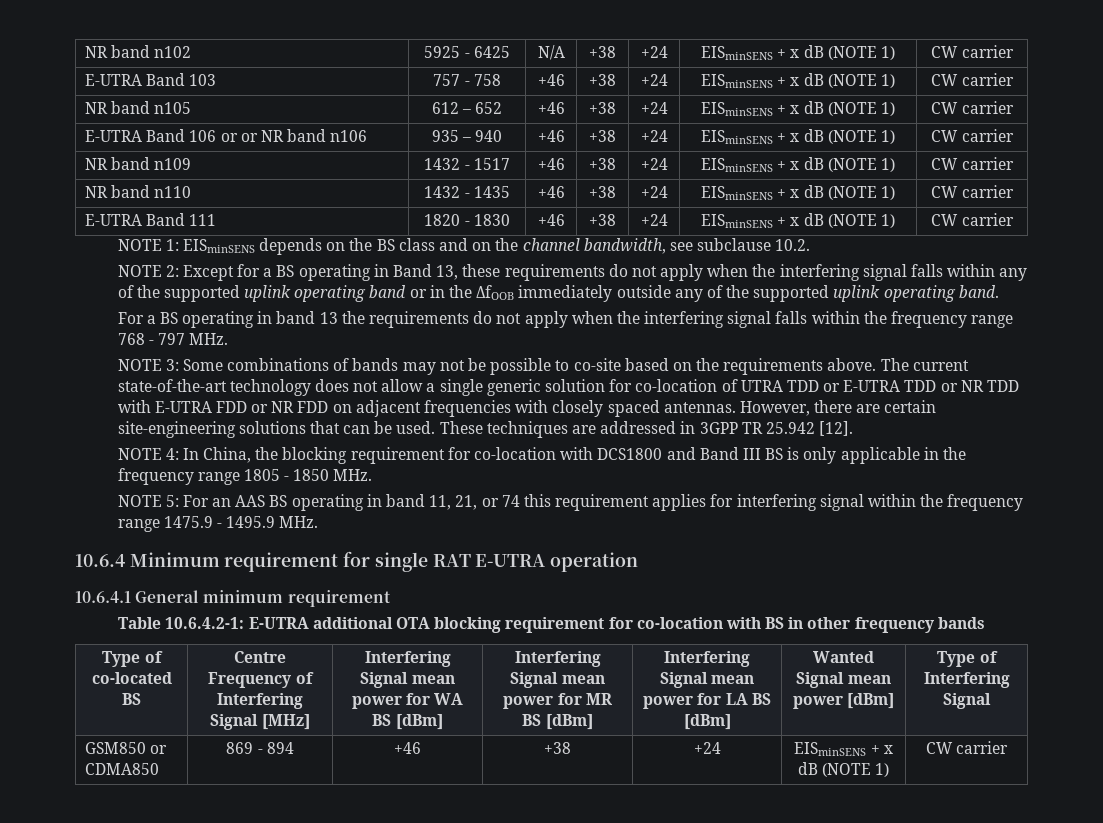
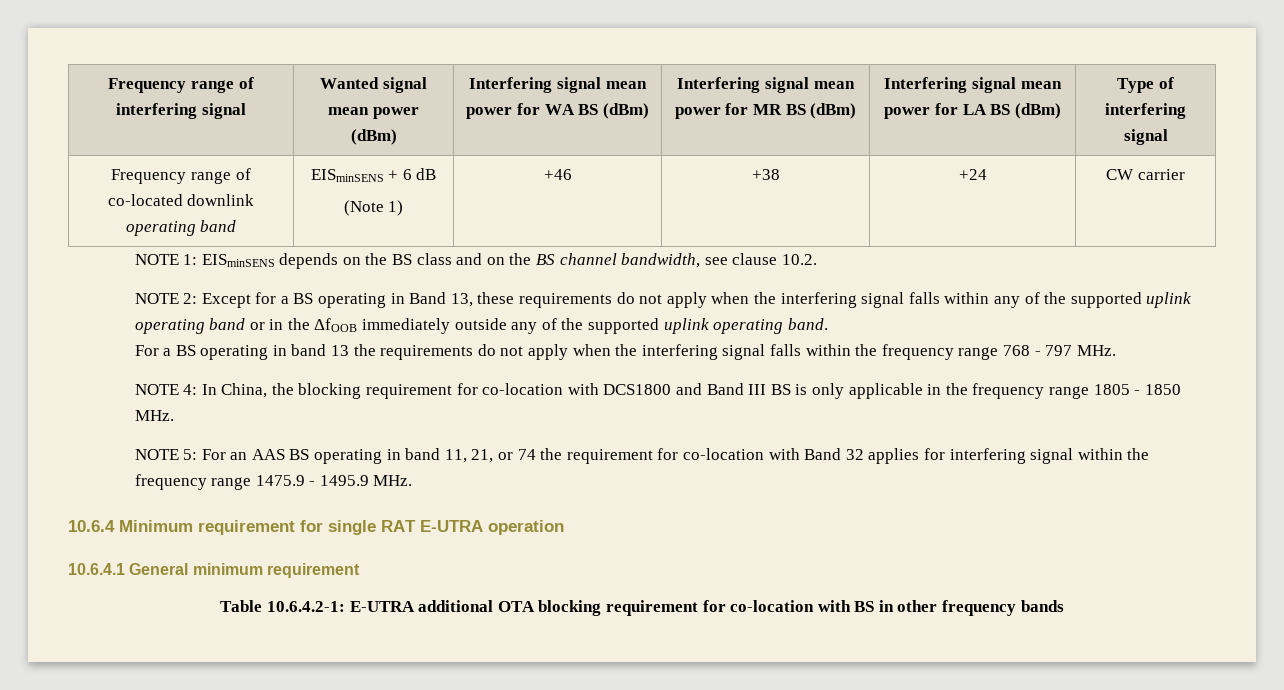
[85,45,192,58] [424,46,510,58] [537,45,565,60] [589,46,616,58] [640,46,668,58] [701,45,895,60] [931,45,1014,58] [85,73,217,86] [433,74,501,86] [537,74,565,86] [589,74,616,86] [640,74,668,86] [701,73,895,88] [931,73,1014,86] [85,101,192,114] [431,102,503,114] [537,102,565,114] [589,102,616,114] [640,102,668,114] [701,101,895,116] [931,101,1014,114] [85,129,368,142] [431,130,503,142] [537,130,565,142] [589,130,616,142] [640,130,668,142] [701,129,895,144] [931,129,1014,142] [85,157,192,170] [424,158,510,170] [537,158,565,170] [589,158,616,170] [640,158,668,170] [701,157,895,172] [931,157,1014,170] [85,185,192,198] [424,186,510,198] [537,186,565,198] [589,186,616,198] [640,186,668,198] [701,185,895,200] [931,185,1014,198] [85,213,217,226] [424,214,510,226] [537,214,565,226] [589,214,616,226] [640,214,668,226] [701,213,895,228] NR band n102 | 5925 - 6425 | N/A | +38 | +24 | EISminSENS + x dB (NOTE 1) | CW carrier // E-UTRA Band 103 | 757 - 758 | +46 | +38 | +24 | EISminSENS + x dB (NOTE 1) | CW carrier // NR band n105 | 612 – 652 | +46 | +38 | +24 | EISminSENS + x dB (NOTE 1) | CW carrier // E-UTRA Band 106 or or NR band n106 | 935 – 940 | +46 | +38 | +24 | EISminSENS + x dB (NOTE 1) | CW carrier // NR band n109 | 1432 - 1517 | +46 | +38 | +24 | EISminSENS + x dB (NOTE 1) | CW carrier // NR band n110 | 1432 - 1435 | +46 | +38 | +24 | EISminSENS + x dB (NOTE 1) | CW carrier // E-UTRA Band 111 | 1820 - 1830 | +46 | +38 | +24 | EISminSENS + x dB (NOTE 1) -> [108,77,254,93] [116,103,246,119] [320,77,427,93] [328,107,419,119] [350,129,397,145] [469,77,647,93] [466,103,649,119] [677,77,855,93] [674,103,857,119] [884,77,1062,93] [884,103,1061,119] [1117,77,1174,93] [1105,103,1186,119] [1123,129,1168,145] [111,168,251,184] [107,194,255,206] [125,220,237,236] [310,168,437,182] [343,200,404,216] [543,169,572,180] [751,169,780,180] [958,169,987,180] Frequency range of interfering signal | Wanted signal mean power (dBm) | Interfering signal mean power for WA BS (dBm) | Interfering signal mean power for MR BS (dBm) | Interfering signal mean power for LA BS (dBm) | Type of interfering signal // Frequency range of co-located downlink operating band | EISminSENS + 6 dB // (Note 1) | +46 | +38 | +24
(519, 244) none -> [536,254,556,265] BS
[697,238,772,251] subclause -> [732,253,778,265] clause
[117,358,969,375] [117,379,1020,396] [117,400,937,417] [117,421,854,438] // NOTE 3: Some combinations of bands may not be possible to co-site based on the requirements above. The current state-of-the-art technology does not allow a single generic solution for co-location of UTRA TDD or E-UTRA TDD or NR TDD with E-UTRA FDD or NR FDD on adjacent frequencies with closely spaced antennas. However, there are certain site-engineering solutions that can be used. These techniques are addressed in 3GPP TR 25.942 [12]. -> (1116, 350) none
[523,494,650,511] this requirement -> [540,448,864,464] the requirement for co-location with Band 32
[102,651,163,667] [91,672,172,684] [122,693,141,705] [234,651,286,663] [208,672,314,688] [217,693,303,709] [210,714,310,730] [364,651,451,667] [360,672,455,688] [351,693,464,709] [372,714,443,730] [514,651,601,667] [510,672,605,688] [503,693,613,709] [522,714,593,730] [664,651,750,667] [659,672,755,688] [643,693,771,709] [683,714,731,730] [813,651,874,663] [796,672,891,688] [792,693,895,709] [937,651,998,667] [923,672,1010,688] [943,693,991,709] [85,742,168,754] [85,763,160,775] [226,742,294,754] [394,742,421,754] [544,742,571,754] [693,742,721,754] [794,742,893,756] [797,762,890,777] [925,741,1009,754] // Type of co-located BS | Centre Frequency of Interfering Signal [MHz] | Interfering Signal mean power for WA BS [dBm] | Interfering Signal mean power for MR BS [dBm] | Interfering Signal mean power for LA BS [dBm] | Wanted Signal mean power [dBm] | Type of Interfering Signal // GSM850 or CDMA850 | 869 - 894 | +46 | +38 | +24 | EISminSENS + x dB (NOTE 1) | CW carrier -> (1064, 606) none

